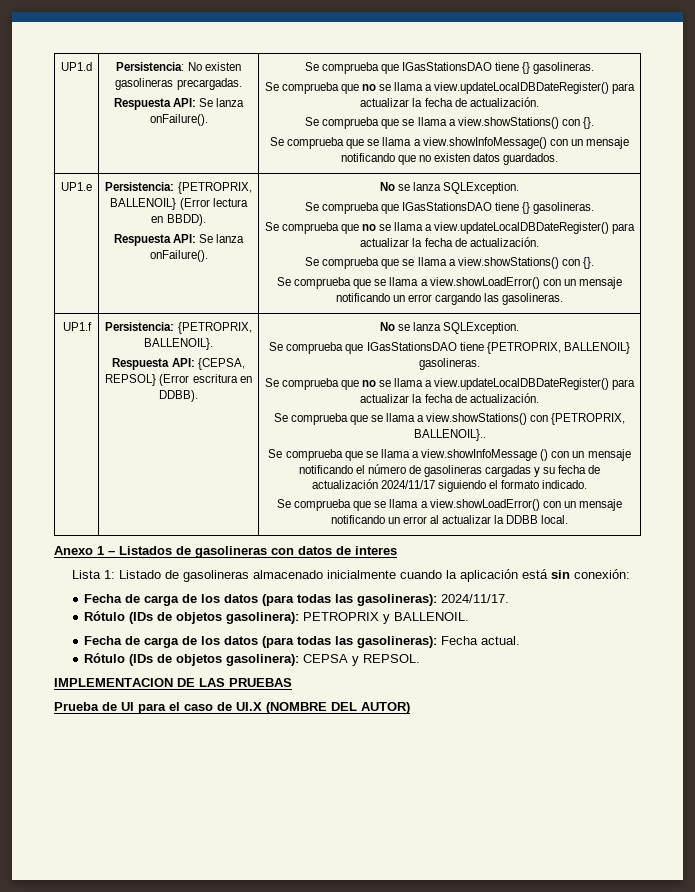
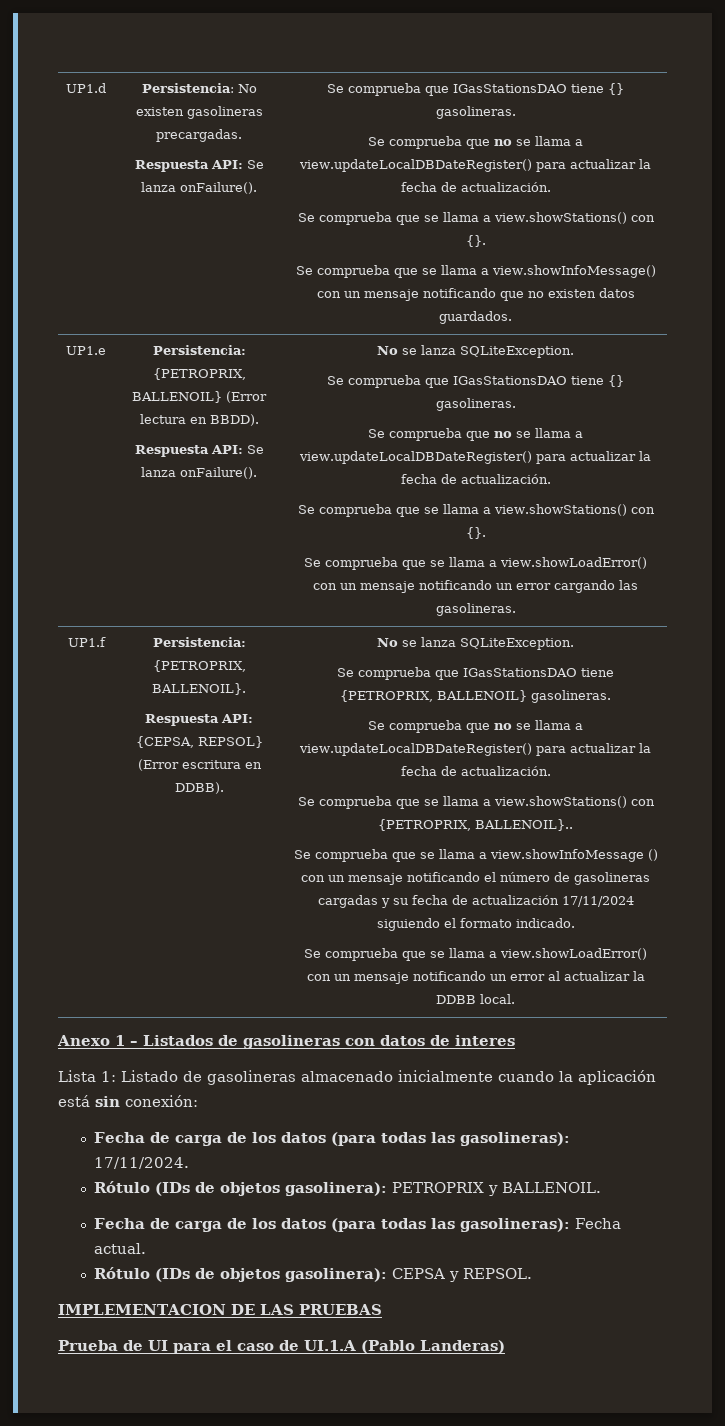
[443,182,520,194] SQLException. -> [459,346,574,358] SQLiteException.
[443,322,520,334] SQLException. -> [459,638,574,650] SQLiteException.
[380,480,435,489] 2024/11/17 -> [561,896,634,907] 17/11/2024
[441,594,510,603] 2024/11/17. -> [94,1157,190,1169] 17/11/2024.
[236,702,410,714] UI.X (NOMBRE DEL AUTOR) -> [304,1340,505,1354] UI.1.A (Pablo Landeras)

